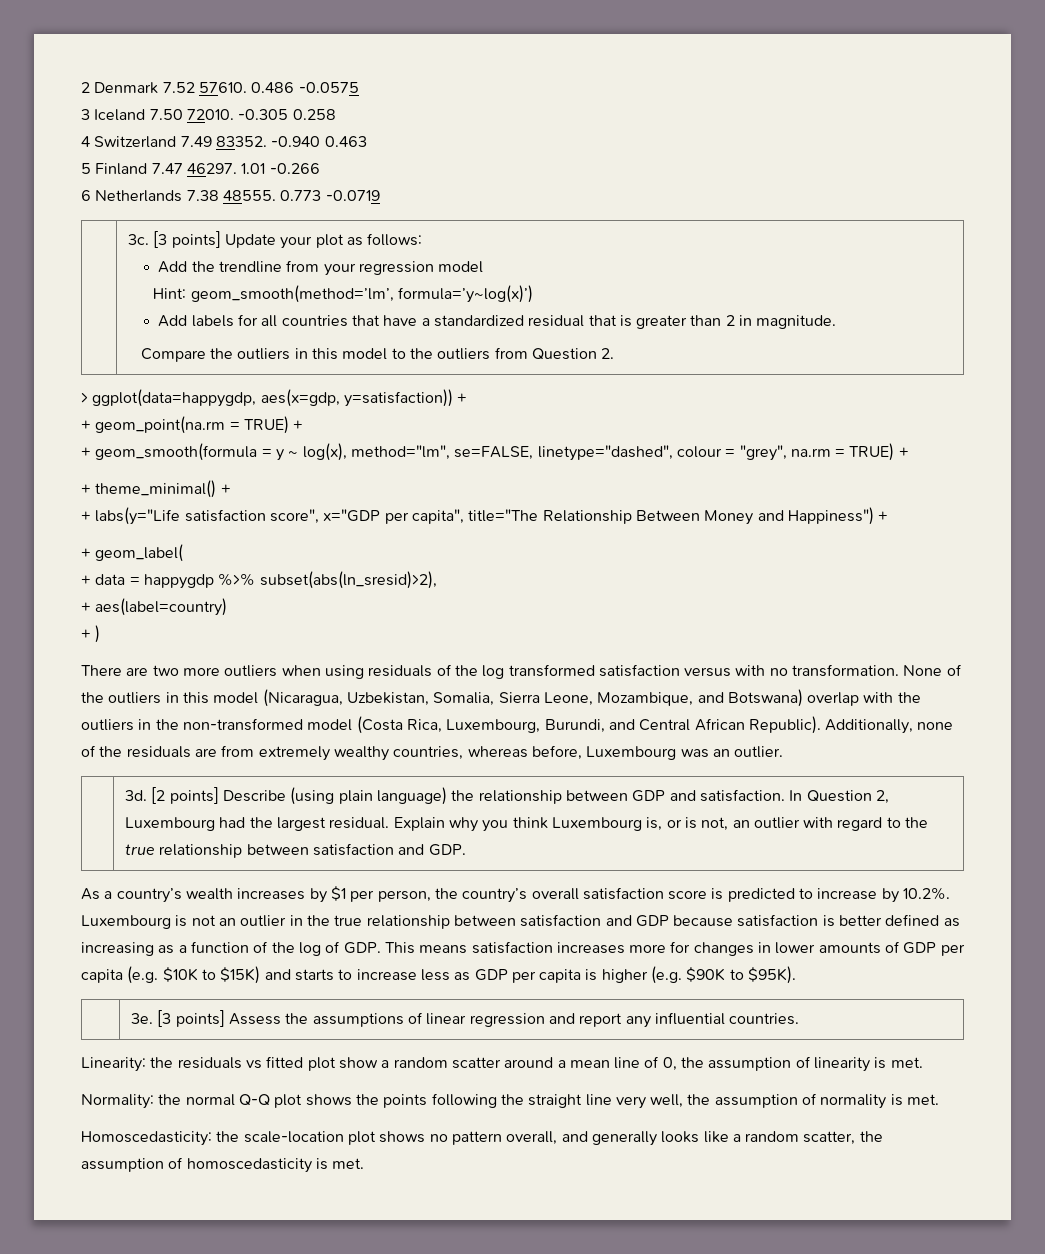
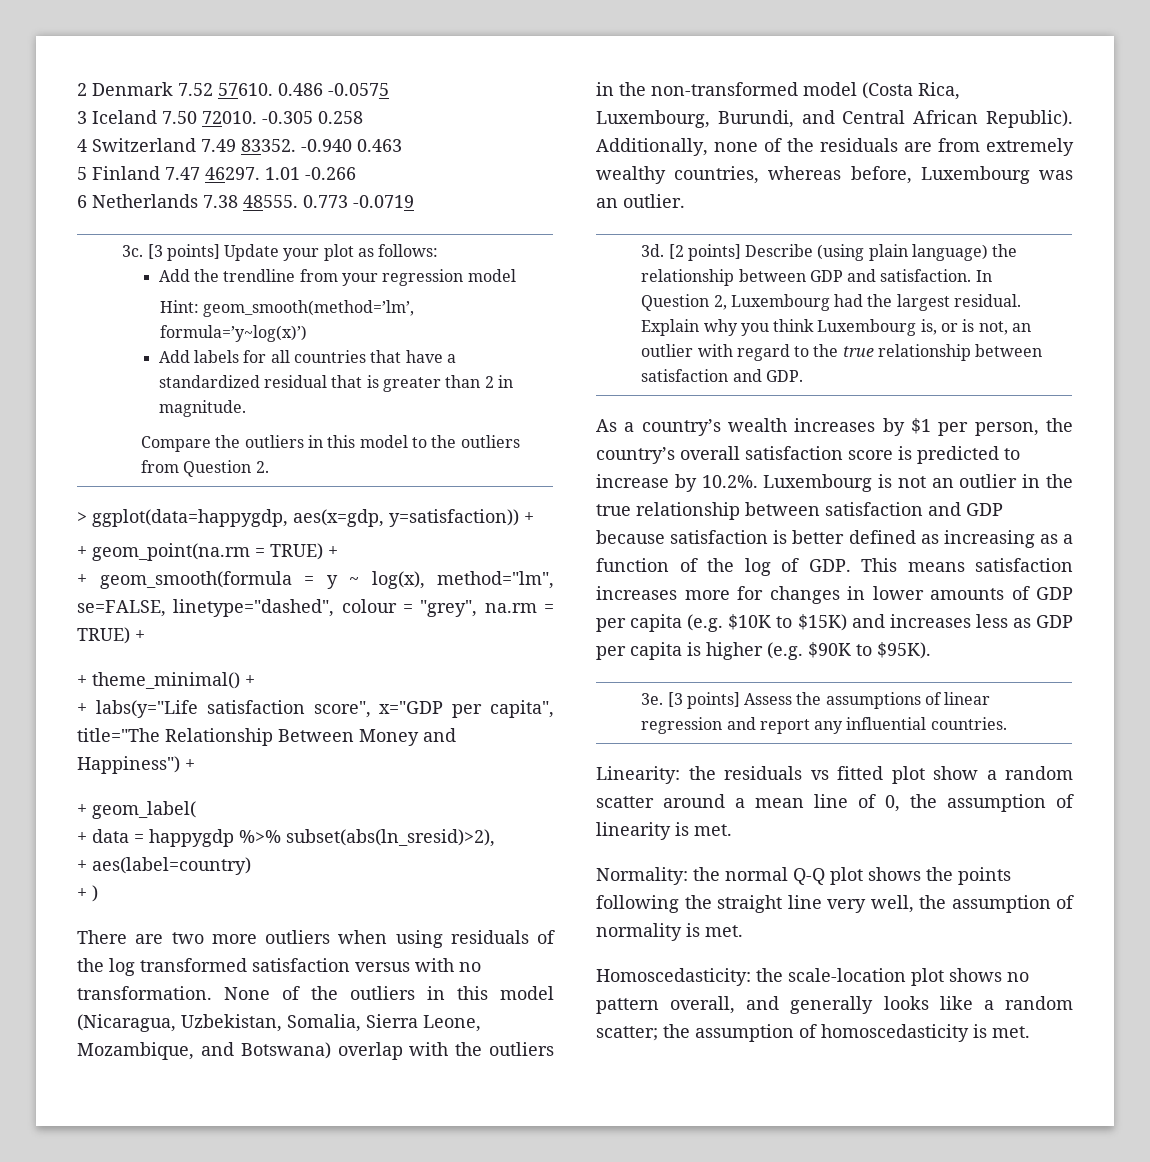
[294,969,417,981] starts to increase -> [889,614,971,628] increases
[803,1131,856,1145] scatter, -> [596,1026,658,1041] scatter;

